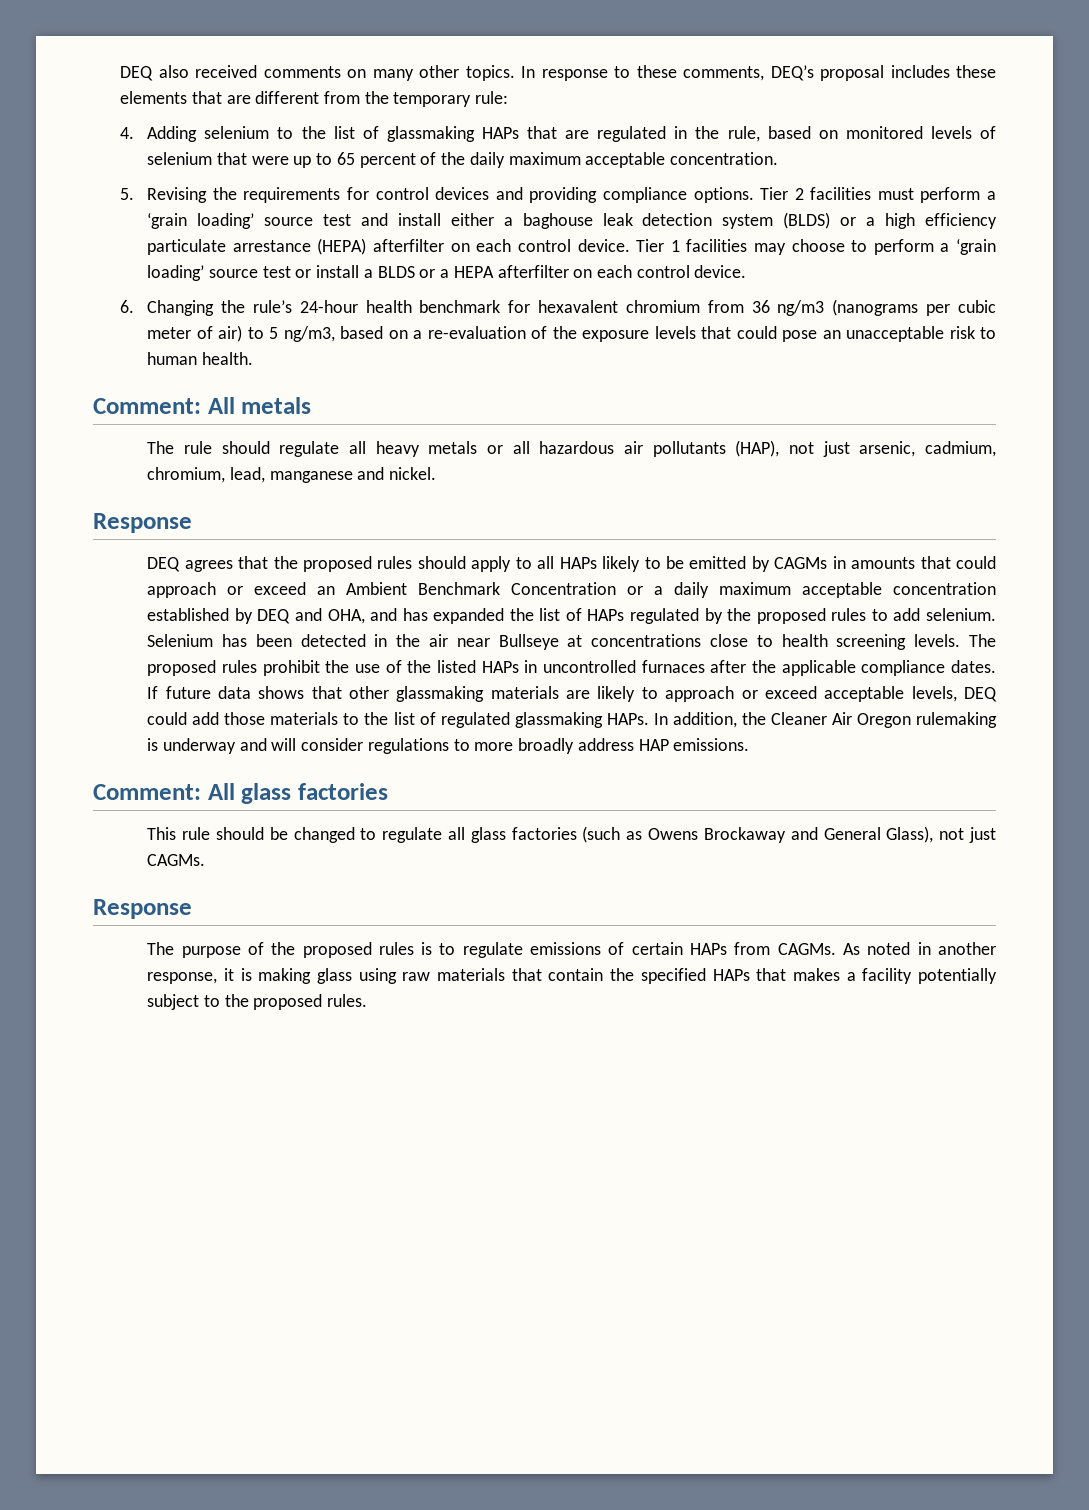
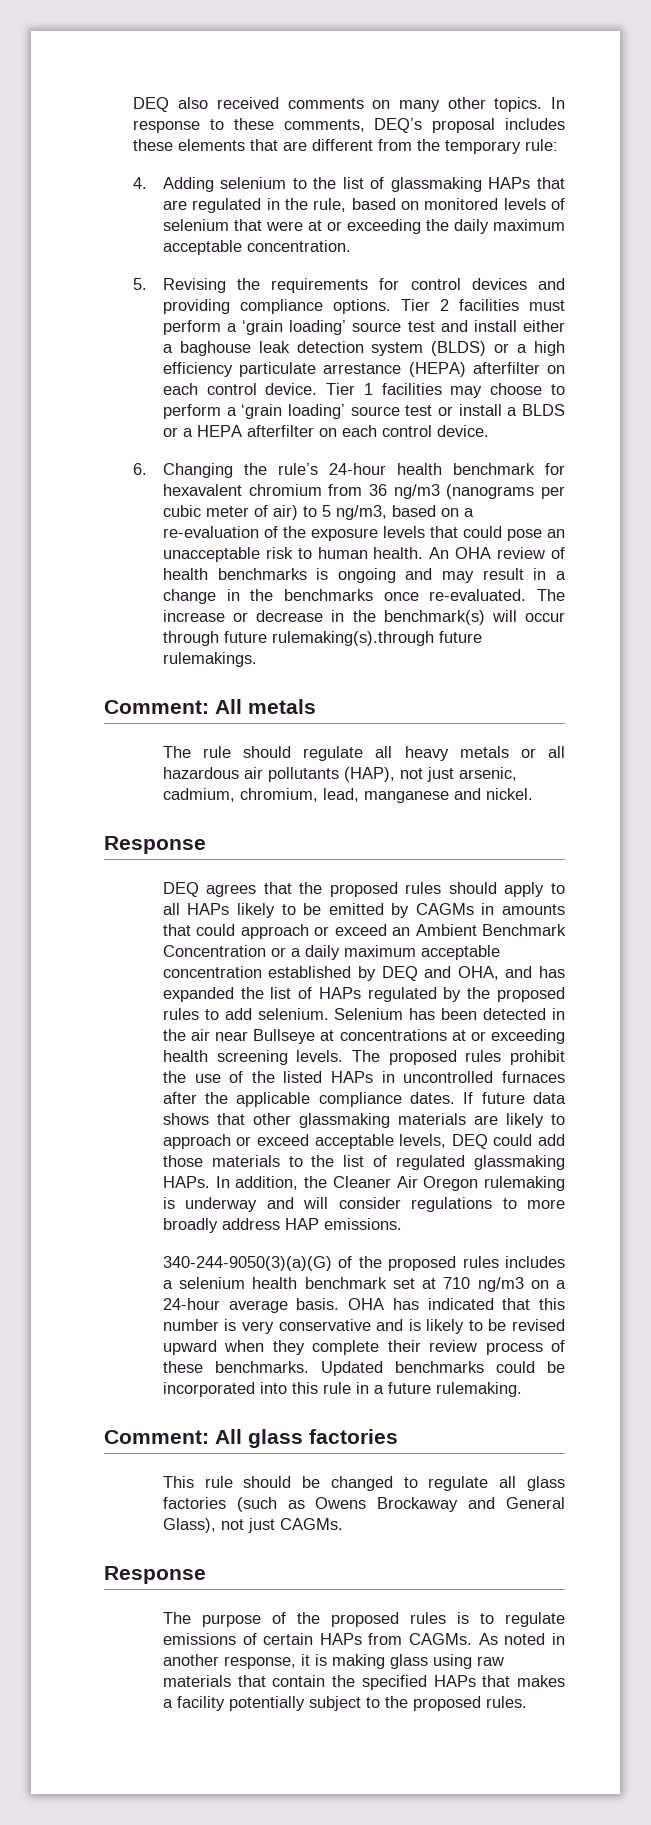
[293,152,437,168] up to 65 percent of -> [307,219,421,234] at or exceeding
(253, 358) none -> [429,547,565,559] [162,568,566,583] [162,589,565,604] [162,610,565,625] [162,631,482,646] [162,652,257,667] An OHA review of health benchmarks is ongoing and may result in a change in the benchmarks once re-evaluated. The increase or decrease in the benchmark(s) will occur through future rulemaking(s).through future rulemakings.
[710,634,773,647] close to -> [451,1029,565,1044] at or exceeding
(750, 744) none -> [162,1256,565,1271] [162,1277,567,1292] [162,1298,565,1313] [162,1319,565,1334] [162,1340,565,1355] [162,1361,565,1376] [162,1382,522,1397] // 340-244-9050(3)(a)(G) of the proposed rules includes a selenium health benchmark set at 710 ng/m3 on a 24-hour average basis. OHA has indicated that this number is very conservative and is likely to be revised upward when they complete their review process of these benchmarks. Updated benchmarks could be incorporated into this rule in a future rulemaking.

